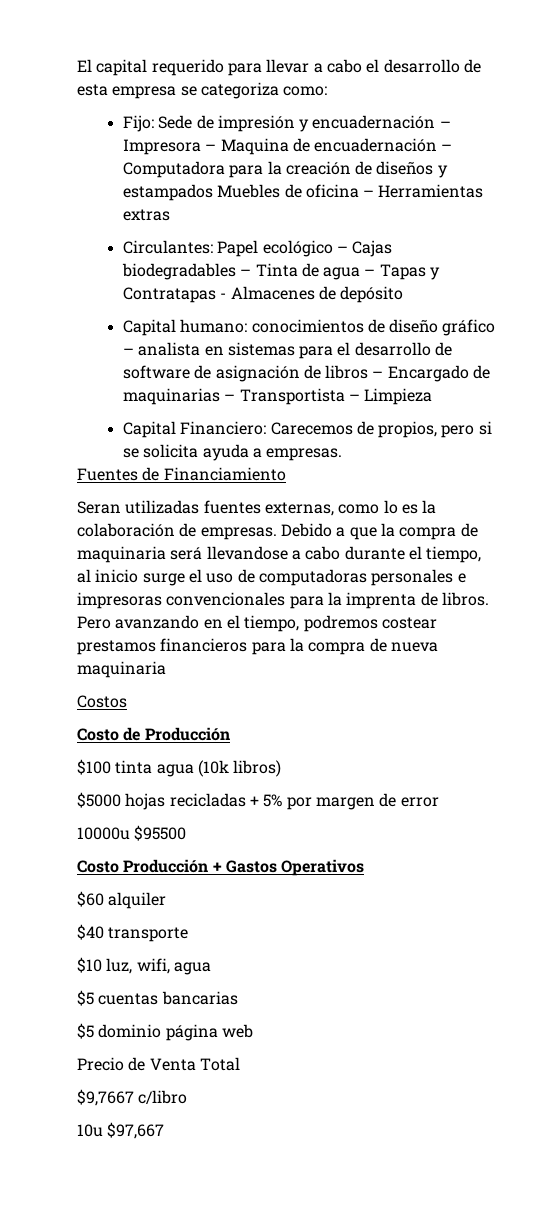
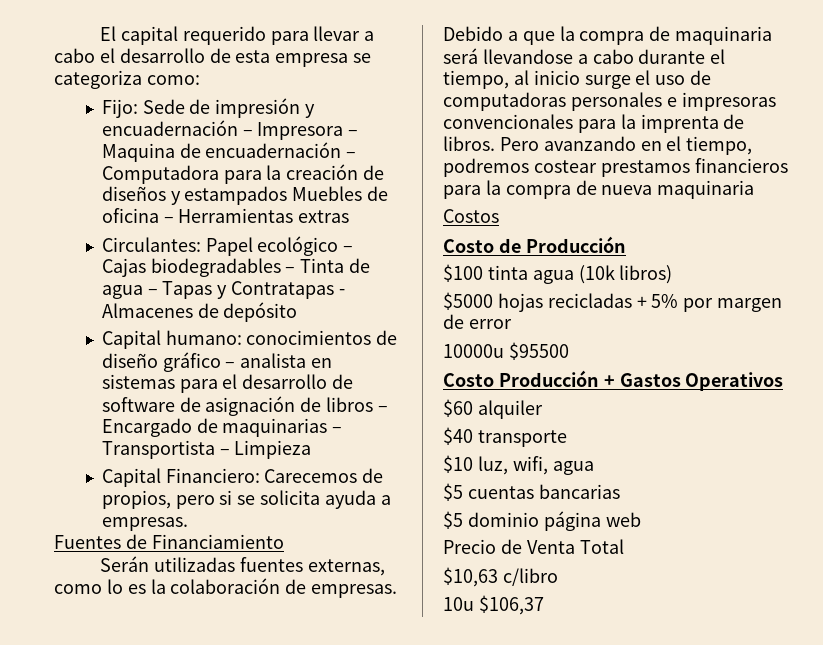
[77,501,121,514] Seran -> [100,556,150,572] Serán
[77,1089,134,1106] $9,7667 -> [443,567,498,587] $10,63
[107,1122,165,1139] $97,667 -> [478,595,544,615] $106,37

